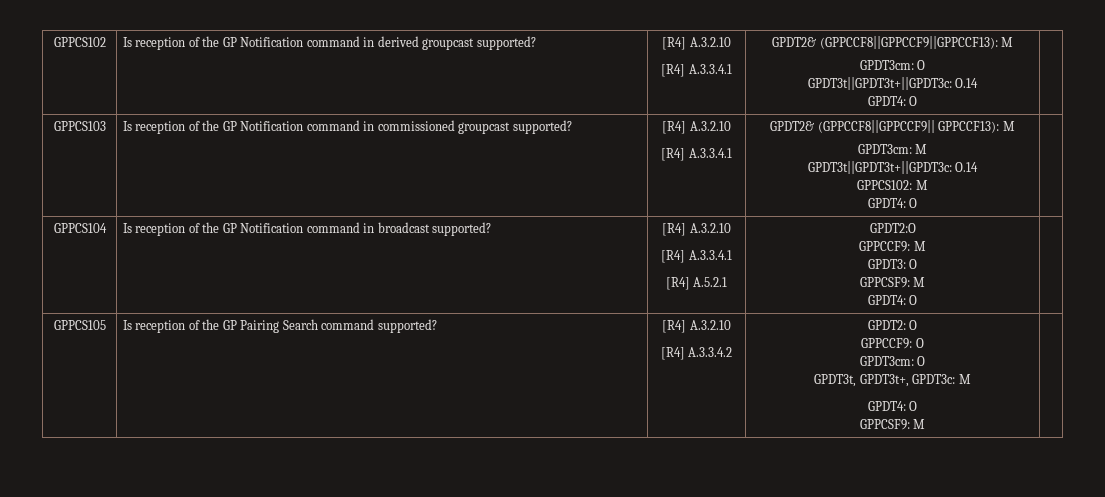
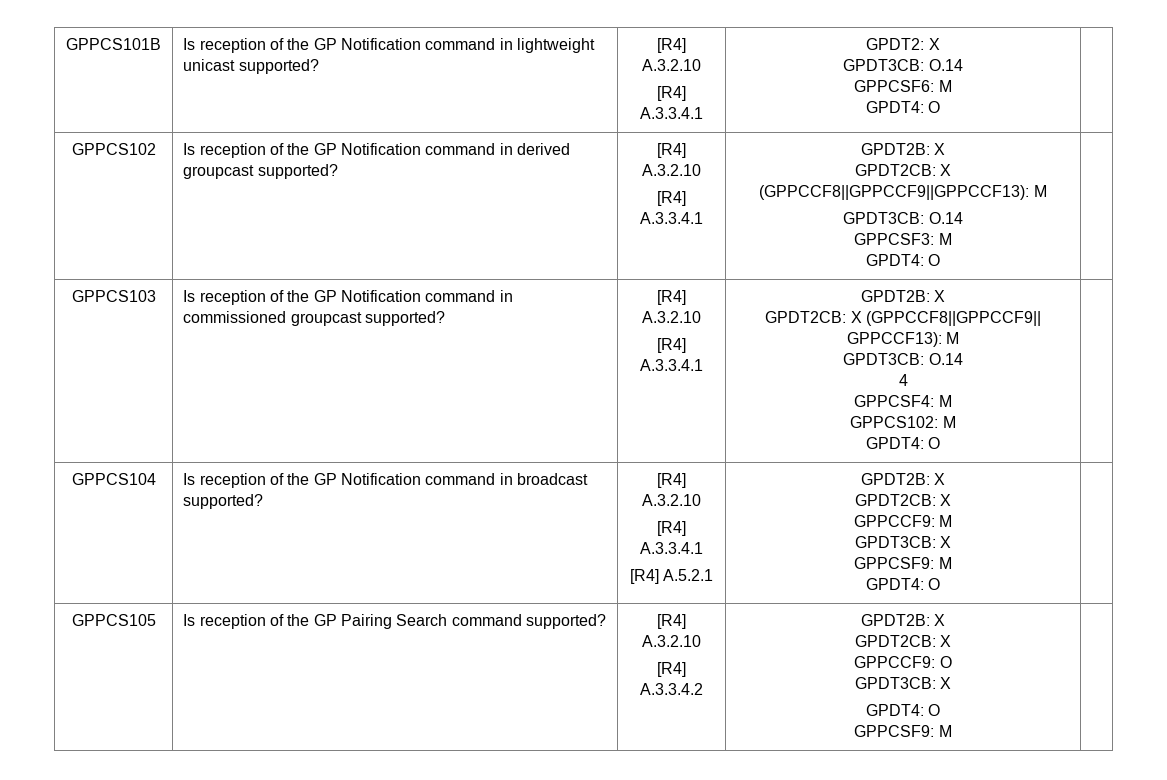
(53, 42) none -> [66,38,161,50] [183,38,595,53] [183,59,319,74] [657,38,686,53] [642,59,701,71] [657,86,686,101] [640,107,703,119] [866,38,940,50] [843,59,963,71] [854,80,952,92] [865,101,941,113] GPPCS101B | Is reception of the GP Notification command in lightweight unicast supported? | [R4] A.3.2.10 // [R4] A.3.3.4.1 | GPDT2: X // GPDT3CB: O.14 // GPPCSF6: M // GPDT4: O | //
[771,36,1014,49] [859,60,926,70] [807,77,979,90] GPDT2& (GPPCCF8||GPPCCF9||GPPCCF13): M // GPDT3cm: O // GPDT3t||GPDT3t+||GPDT3c: O.14 -> [860,143,946,155] [854,164,952,176] [759,185,1047,200] [843,212,963,224] [854,233,952,245] GPDT2B: X // GPDT2CB: X (GPPCCF8||GPPCCF9||GPPCCF13): M // GPDT3CB: O.14 // GPPCSF3: M
[770,121,815,131] GPDT2& -> [860,290,946,302] [765,311,862,323] GPDT2B: X // GPDT2CB: X
[857,144,928,154] [807,161,979,174] GPDT3cm: M // GPDT3t||GPDT3t+||GPDT3c: O.14 -> [843,353,963,365] [898,374,908,386] [854,395,952,407] GPDT3CB: O.14 // 4 // GPPCSF4: M
[869,223,916,233] GPDT2:O -> [860,473,946,485] [854,494,952,506] GPDT2B: X // GPDT2CB: X
[867,259,918,269] GPDT3: O -> [854,536,952,548] GPDT3CB: X
[867,320,918,330] [861,338,924,349] [859,356,926,366] [814,374,971,387] GPDT2: O // GPPCCF9: O // GPDT3cm: O // GPDT3t, GPDT3t+, GPDT3c: M -> [860,614,946,626] [854,635,952,647] [854,656,952,668] [854,677,952,689] GPDT2B: X // GPDT2CB: X // GPPCCF9: O // GPDT3CB: X

